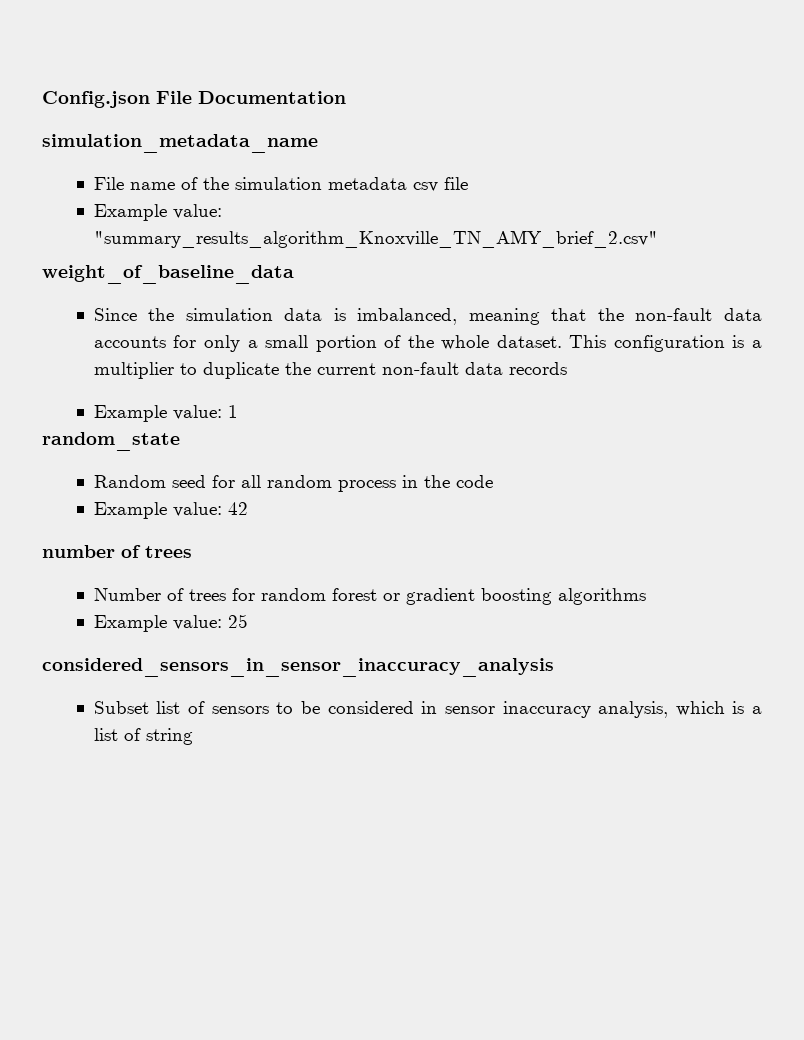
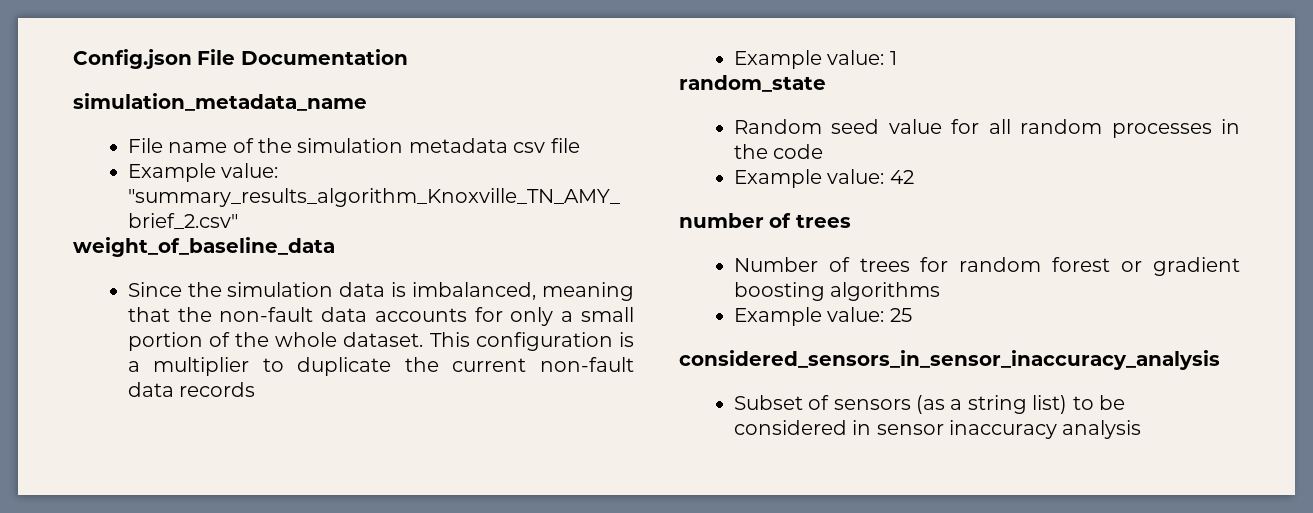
(206, 481) none -> [888,119,942,134] value
[337,480,396,492] process -> [1111,123,1212,138] processes
[156,701,181,714] list -> (803, 402) none
(269, 710) none -> [915,395,1068,414] (as a string list)
[598,701,762,718] [93,728,193,745] analysis, which is a list of string -> [1062,420,1142,439] analysis

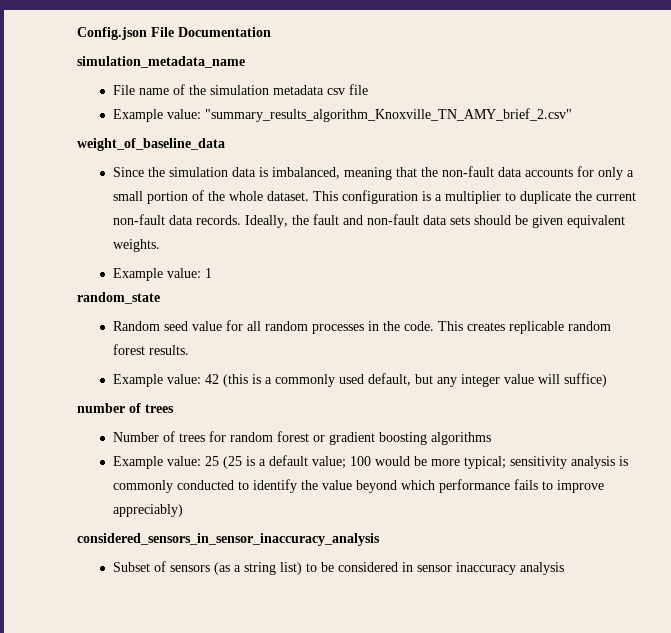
[179,382,256,397] records -> [195,214,625,228] [112,239,160,252] records. Ideally, the fault and non-fault data sets should be given equivalent weights.
[773,144,824,159] [733,169,914,188] code // Example value: 42 -> [403,321,611,334] [112,344,189,355] [112,373,607,387] code. This creates replicable random forest results. // Example value: 42 (this is a commonly used default, but any integer value will suffice)
(912, 315) none -> [222,455,628,469] [112,479,604,493] [112,504,183,517] (25 is a default value; 100 would be more typical; sensitivity analysis is commonly conducted to identify the value beyond which performance fails to improve appreciably)

